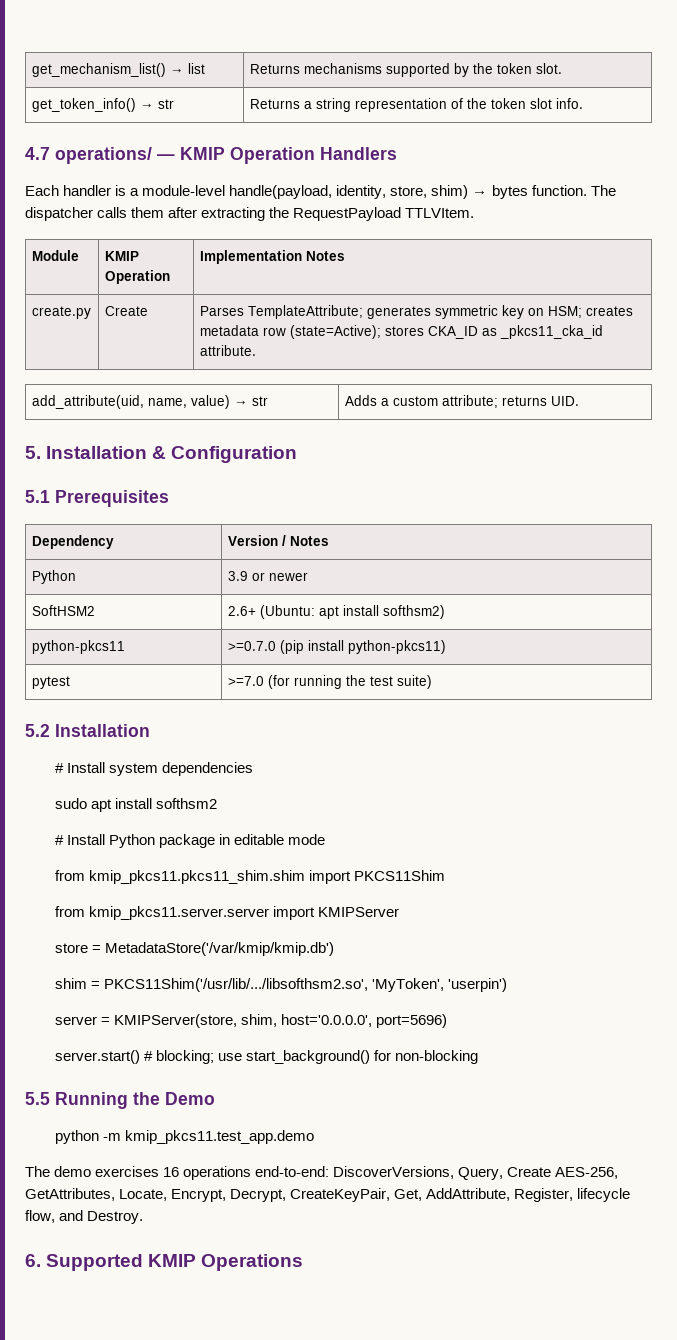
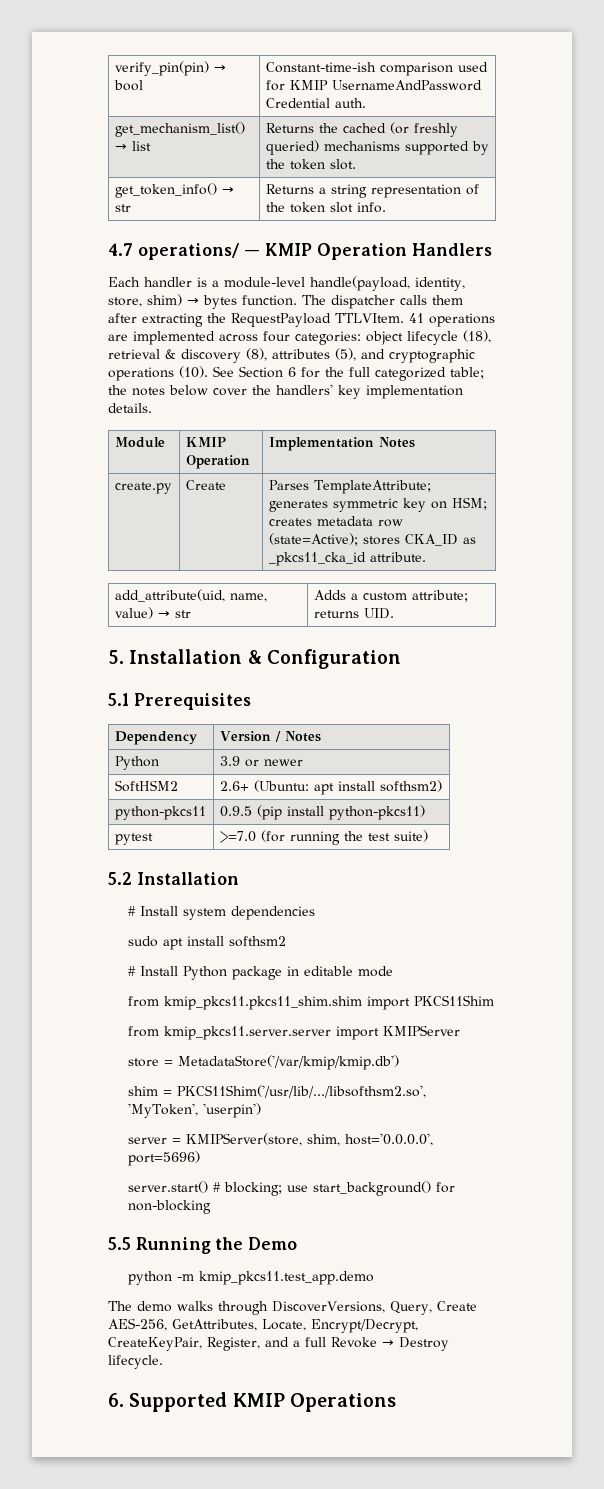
(31, 70) none -> [114,61,226,76] [113,80,143,91] [265,62,488,76] [265,80,482,91] [265,98,366,108] verify_pin(pin) → bool | Constant-time-ish comparison used for KMIP UsernameAndPassword Credential auth. //
(300, 69) none -> [318,122,458,137] [265,140,319,155] the cached (or freshly queried)
(475, 213) none -> [408,313,495,327] [108,330,491,345] [108,348,475,363] [108,366,484,381] [108,384,463,399] [108,403,152,413] 41 operations are implemented across four categories: object lifecycle (18), retrieval & discovery (8), attributes (5), and cryptographic operations (10). See Section 6 for the full categorized table; the notes below cover the handlers' key implementation details.
[227,641,276,651] >=0.7.0 -> [219,806,252,817] 0.9.5
[95,1166,330,1180] exercises 16 operations end-to-end: -> [177,1301,268,1315] walks through
[171,1188,631,1202] [25,1210,144,1224] Encrypt, Decrypt, CreateKeyPair, Get, AddAttribute, Register, lifecycle flow, and Destroy. -> [311,1319,418,1333] [108,1337,449,1351] [108,1355,163,1369] Encrypt/Decrypt, CreateKeyPair, Register, and a full Revoke → Destroy lifecycle.

